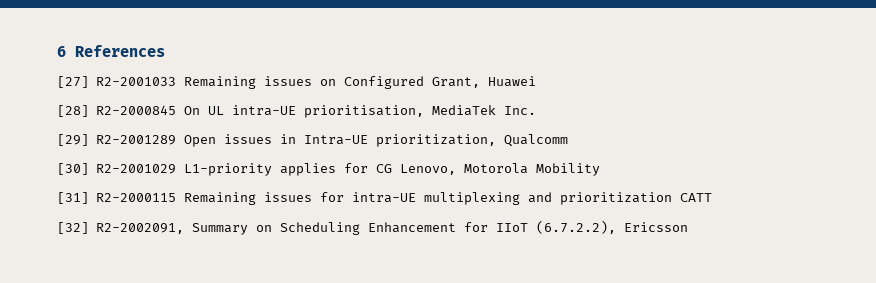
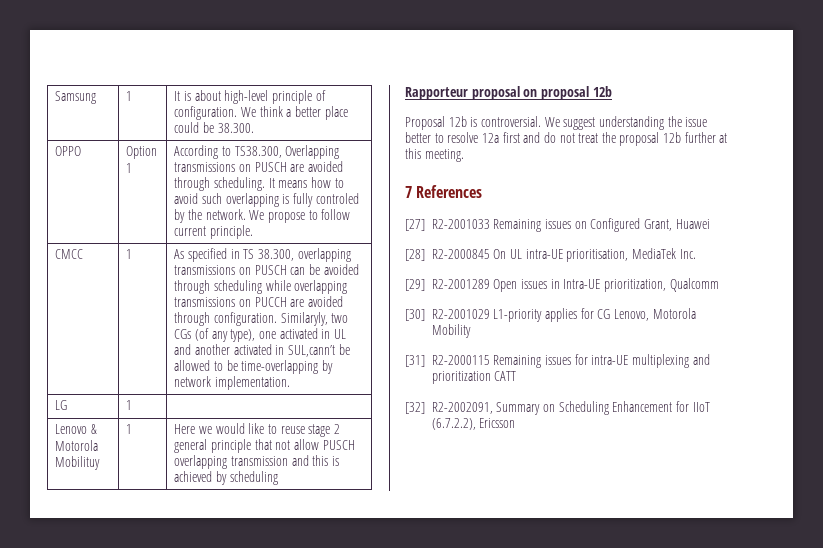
[57,46,66,57] 6 -> [55,91,97,104] [126,91,133,101] [174,90,326,104] [174,106,348,120] [174,122,254,133] [55,146,82,156] [126,146,158,159] [126,163,133,173] [174,145,340,159] [174,161,343,172] [174,177,344,191] [174,193,359,207] [174,209,351,223] [174,225,253,239] [55,249,84,259] [126,249,133,259] [174,248,351,262] [174,264,359,275] [174,280,348,294] [174,296,343,307] [174,312,349,326] [174,328,346,342] [174,344,350,357] [174,360,333,374] [174,376,290,390] [55,400,68,410] [126,400,133,410] [55,424,97,434] [55,440,99,451] [55,456,101,470] [126,424,133,434] [174,423,340,437] [174,439,355,453] [174,455,339,469] [174,471,278,485] [405,86,612,100] [405,116,708,130] [405,132,728,146] [405,148,464,162] [405,186,412,198] Samsung | 1 | It is about high-level principle of configuration. We think a better place could be 38.300. // OPPO | Option 1 | According to TS38.300, Overlapping transmissions on PUSCH are avoided through scheduling. It means how to avoid such overlapping is fully controled by the network. We propose to follow current principle. // CMCC | 1 | As specified in TS 38.300, overlapping transmissions on PUSCH can be avoided through scheduling while overlapping transmissions on PUCCH are avoided through configuration. Similaryly, two CGs (of any type), one activated in UL and another activated in SUL,cann’t be allowed to be time-overlapping by network implementation. // LG | 1 | // Lenovo & Motorola Mobilituy | 1 | Here we would like to reuse stage 2 general principle that not allow PUSCH overlapping transmission and this is achieved by scheduling // Rapporteur proposal on proposal 12b // Proposal 12b is controversial. We suggest understanding the issue better to resolve 12a first and do not treat the proposal 12b further at this meeting. // 7

